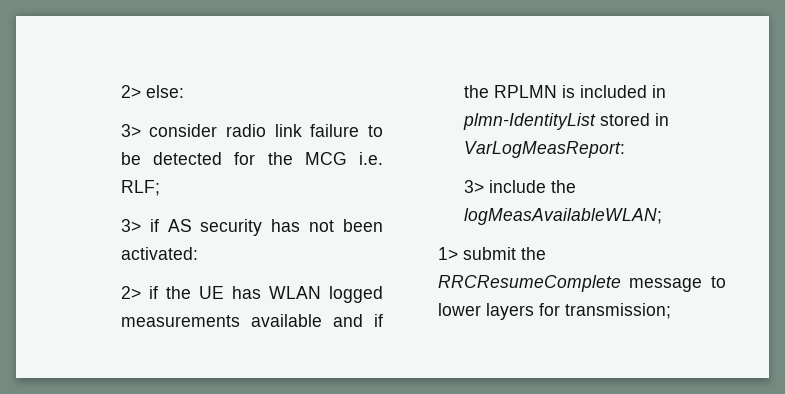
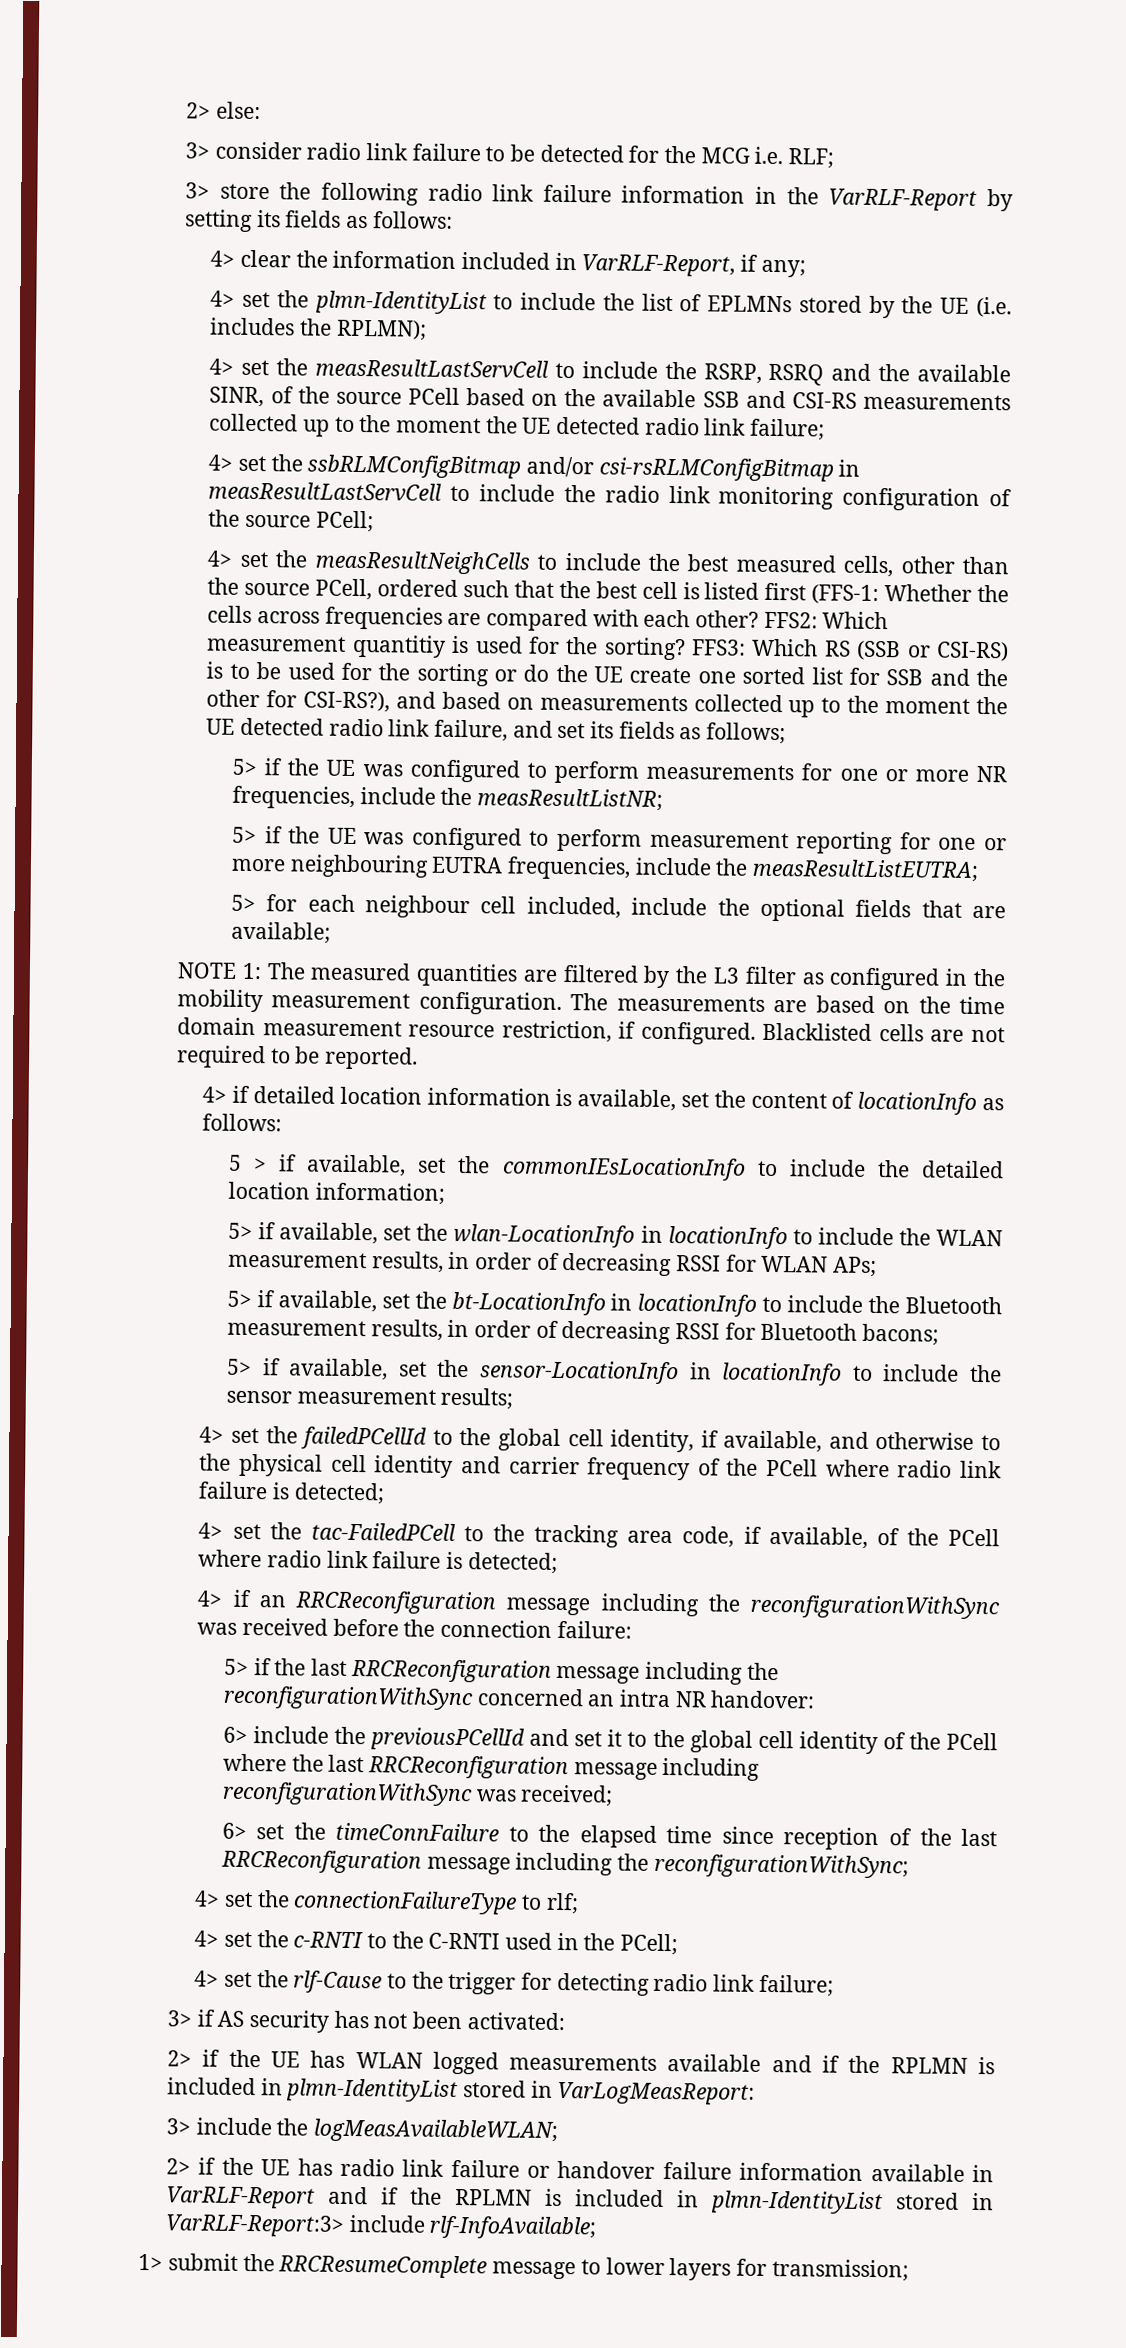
(160, 188) none -> [184,182,1013,212] [184,209,453,232] [210,249,806,278] [210,290,1013,319] [210,317,427,341] [209,358,1012,386] [209,386,1012,411] [209,413,826,441] [208,454,861,482] [208,481,1012,511] [208,509,374,533] [207,550,1010,578] [207,577,1009,605] [207,605,889,632] [207,634,1010,662] [206,661,1008,687] [206,689,1009,718] [206,717,787,745] [231,758,1008,784] [231,785,663,811] [231,826,1007,855] [230,854,979,882] [230,894,1007,922] [230,921,331,944] [176,962,1005,991] [176,989,1006,1015] [176,1017,1005,1045] [176,1045,418,1070] [202,1085,1004,1115] [202,1113,283,1132] [228,1154,1005,1181] [227,1181,445,1205] [227,1222,1004,1250] [227,1251,877,1278] [226,1290,1002,1317] [226,1319,939,1346] [226,1358,1003,1386] [225,1387,514,1410] [199,1426,1001,1453] [199,1453,1003,1481] [198,1481,385,1505] [198,1522,1001,1549] [198,1549,558,1574] [197,1589,1000,1620] [197,1617,632,1639] [223,1658,779,1685] [222,1685,816,1711] [222,1726,999,1755] [222,1753,761,1781] [221,1781,614,1807] [221,1822,998,1851] [220,1849,909,1879] [194,1890,579,1915] [194,1930,679,1956] [194,1970,834,1997] // 3> store the following radio link failure information in the VarRLF-Report by setting its fields as follows: // 4> clear the information included in VarRLF-Report, if any; // 4> set the plmn-IdentityList to include the list of EPLMNs stored by the UE (i.e. includes the RPLMN); // 4> set the measResultLastServCell to include the RSRP, RSRQ and the available SINR, of the source PCell based on the available SSB and CSI-RS measurements collected up to the moment the UE detected radio link failure; // 4> set the ssbRLMConfigBitmap and/or csi-rsRLMConfigBitmap in measResultLastServCell to include the radio link monitoring configuration of the source PCell; // 4> set the measResultNeighCells to include the best measured cells, other than the source PCell, ordered such that the best cell is listed first (FFS-1: Whether the cells across frequencies are compared with each other? FFS2: Which measurement quantitiy is used for the sorting? FFS3: Which RS (SSB or CSI-RS) is to be used for the sorting or do the UE create one sorted list for SSB and the other for CSI-RS?), and based on measurements collected up to the moment the UE detected radio link failure, and set its fields as follows; // 5> if the UE was configured to perform measurements for one or more NR frequencies, include the measResultListNR; // 5> if the UE was configured to perform measurement reporting for one or more neighbouring EUTRA frequencies, include the measResultListEUTRA; // 5> for each neighbour cell included, include the optional fields that are available; // NOTE 1: The measured quantities are filtered by the L3 filter as configured in the mobility measurement configuration. The measurements are based on the time domain measurement resource restriction, if configured. Blacklisted cells are not required to be reported. // 4> if detailed location information is available, set the content of locationInfo as follows: // 5 > if available, set the commonIEsLocationInfo to include the detailed location information; // 5> if available, set the wlan-LocationInfo in locationInfo to include the WLAN measurement results, in order of decreasing RSSI for WLAN APs; // 5> if available, set the bt-LocationInfo in locationInfo to include the Bluetooth measurement results, in order of decreasing RSSI for Bluetooth bacons; // 5> if available, set the sensor-LocationInfo in locationInfo to include the sensor measurement results; // 4> set the failedPCellId to the global cell identity, if available, and otherwise to the physical cell identity and carrier frequency of the PCell where radio link failure is detected; // 4> set the tac-FailedPCell to the tracking area code, if available, of the PCell where radio link failure is detected; // 4> if an RRCReconfiguration message including the reconfigurationWithSync was received before the connection failure: // 5> if the last RRCReconfiguration message including the reconfigurationWithSync concerned an intra NR handover: // 6> include the previousPCellId and set it to the global cell identity of the PCell where the last RRCReconfiguration message including reconfigurationWithSync was received; // 6> set the timeConnFailure to the elapsed time since reception of the last RRCReconfiguration message including the reconfigurationWithSync; // 4> set the connectionFailureType to rlf; // 4> set the c-RNTI to the C-RNTI used in the PCell; // 4> set the rlf-Cause to the trigger for detecting radio link failure;
(662, 216) none -> [165,2157,994,2183] [165,2186,994,2215] [164,2214,597,2240] // 2> if the UE has radio link failure or handover failure information available in VarRLF-Report and if the RPLMN is included in plmn-IdentityList stored in VarRLF-Report:3> include rlf-InfoAvailable;

